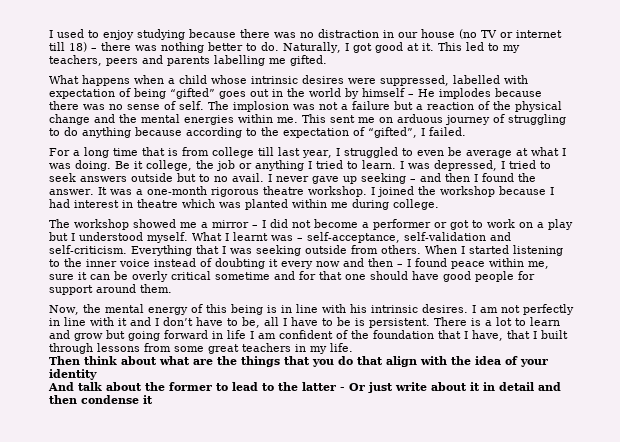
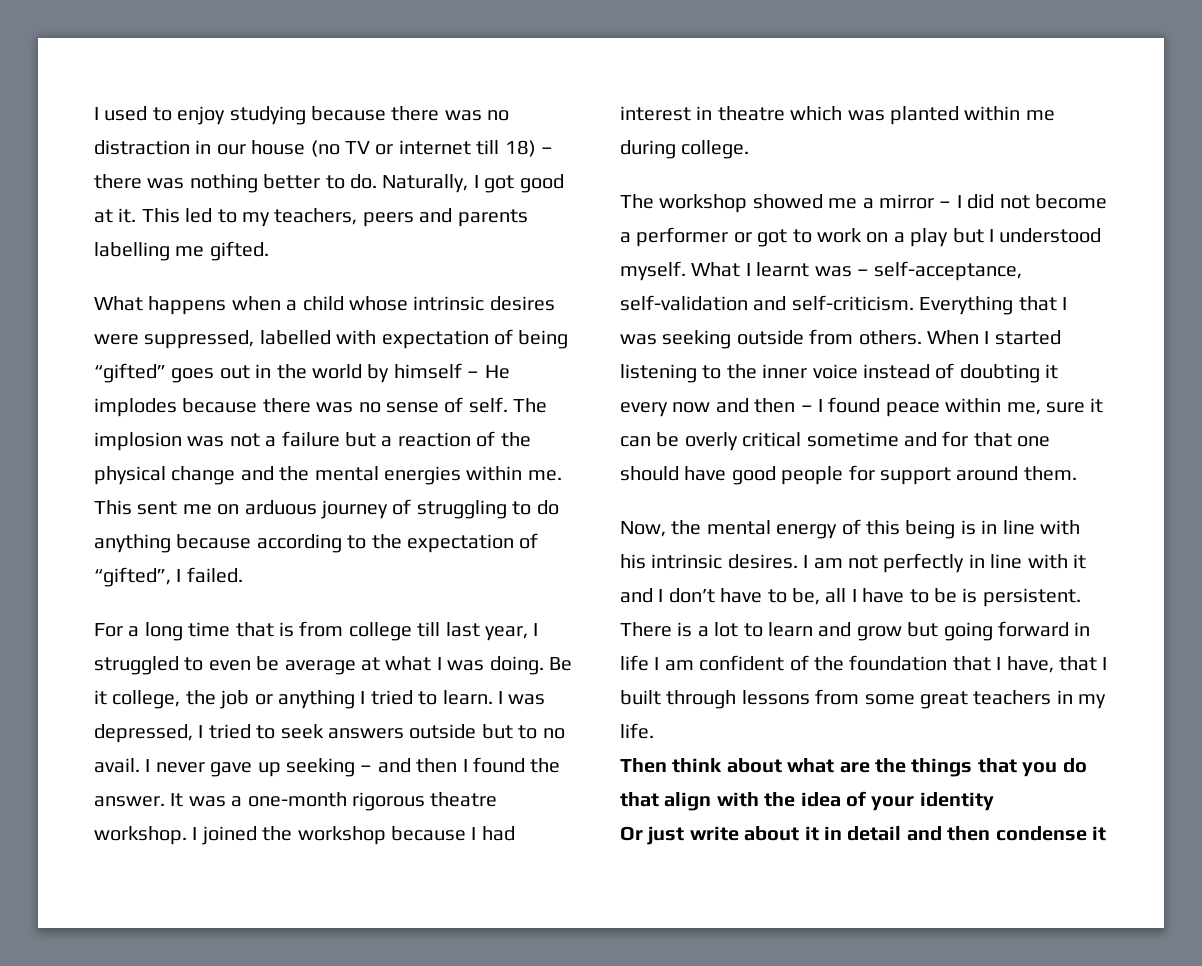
[48,382,345,391] And talk about the former to lead to the latter - -> (994, 801) none

